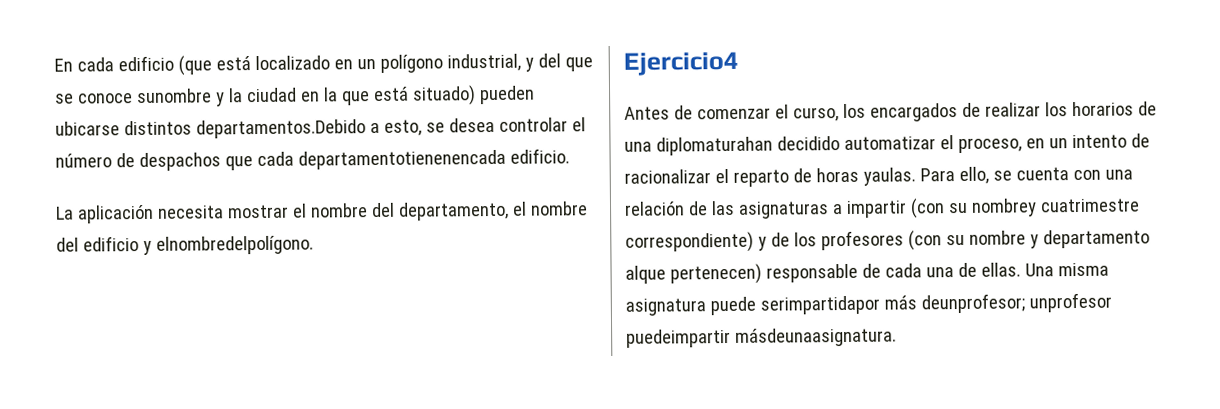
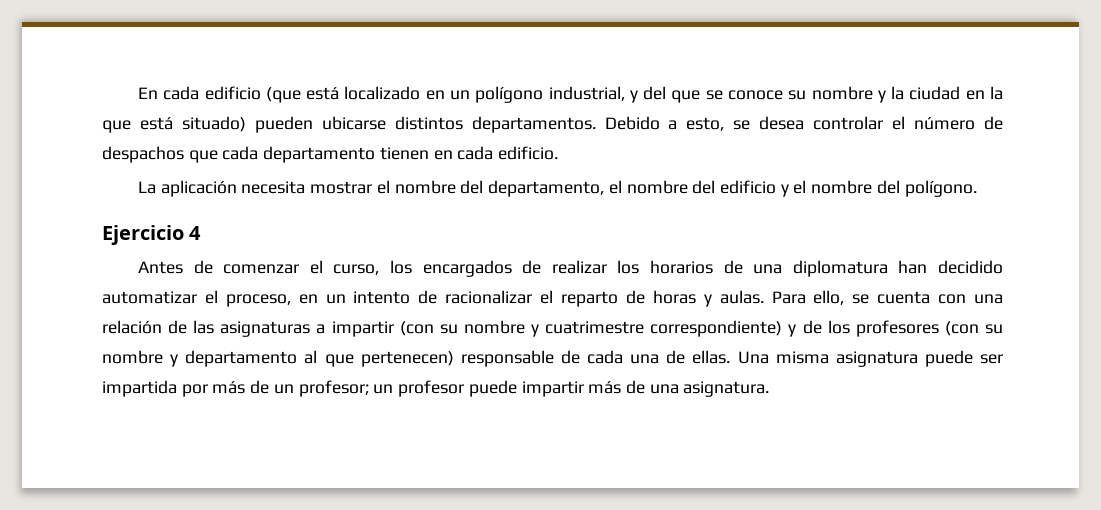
[135,88,212,104] sunombre -> [788,86,873,100] su nombre
[195,119,366,139] departamentos.Debido -> [471,116,660,133] departamentos. Debido
[297,149,506,170] departamentotienenencada -> [263,146,494,163] departamento tienen en cada
[155,235,314,255] [623,51,739,76] elnombredelpolígono. // Ejercicio4 -> [793,180,977,197] [102,225,202,245] el nombre del polígono. // Ejercicio 4
[655,136,773,156] diplomaturahan -> [792,260,928,277] diplomatura han
[862,167,916,186] yaulas. -> [703,290,764,307] y aulas.
[970,198,1037,217] nombrey -> [463,320,540,337] nombre y
[625,265,666,284] alque -> [304,350,354,367] al que
[759,292,1112,315] [626,327,897,348] serimpartidapor más deunprofesor; unprofesor puedeimpartir másdeunaasignatura. -> [980,354,1003,364] [102,380,770,397] ser impartida por más de un profesor; un profesor puede impartir más de una asignatura.

